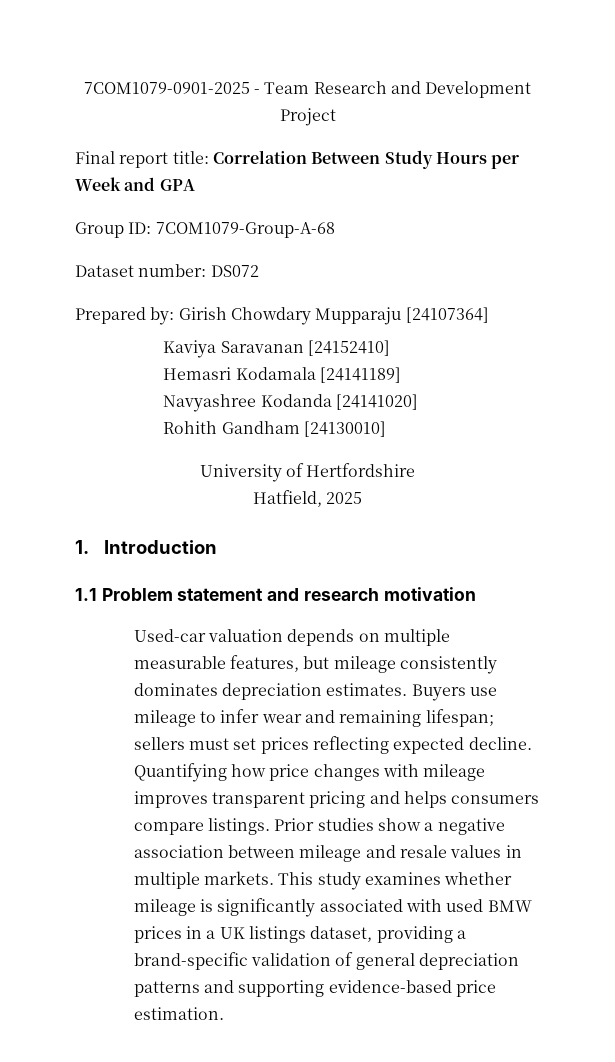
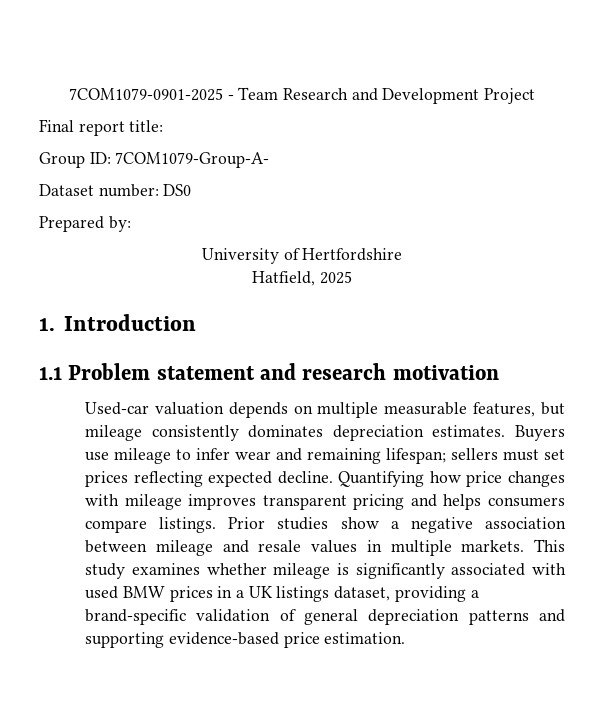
[212,150,520,169] [75,177,195,191] Correlation Between Study Hours per Week and GPA -> (164, 126) none
[155,222,335,238] 7COM1079-Group-A-68 -> [115,152,270,168] 7COM1079-Group-A-
[210,265,259,277] DS072 -> [163,184,192,196] DS0
[178,307,489,325] [163,340,390,358] [163,367,401,383] [163,394,418,412] [163,421,386,437] Girish Chowdary Mupparaju [24107364] // Kaviya Saravanan [24152410] // Hemasri Kodamala [24141189] // Navyashree Kodanda [24141020] // Rohith Gandham [24130010] -> (131, 224) none

